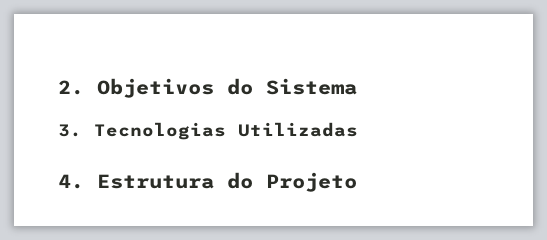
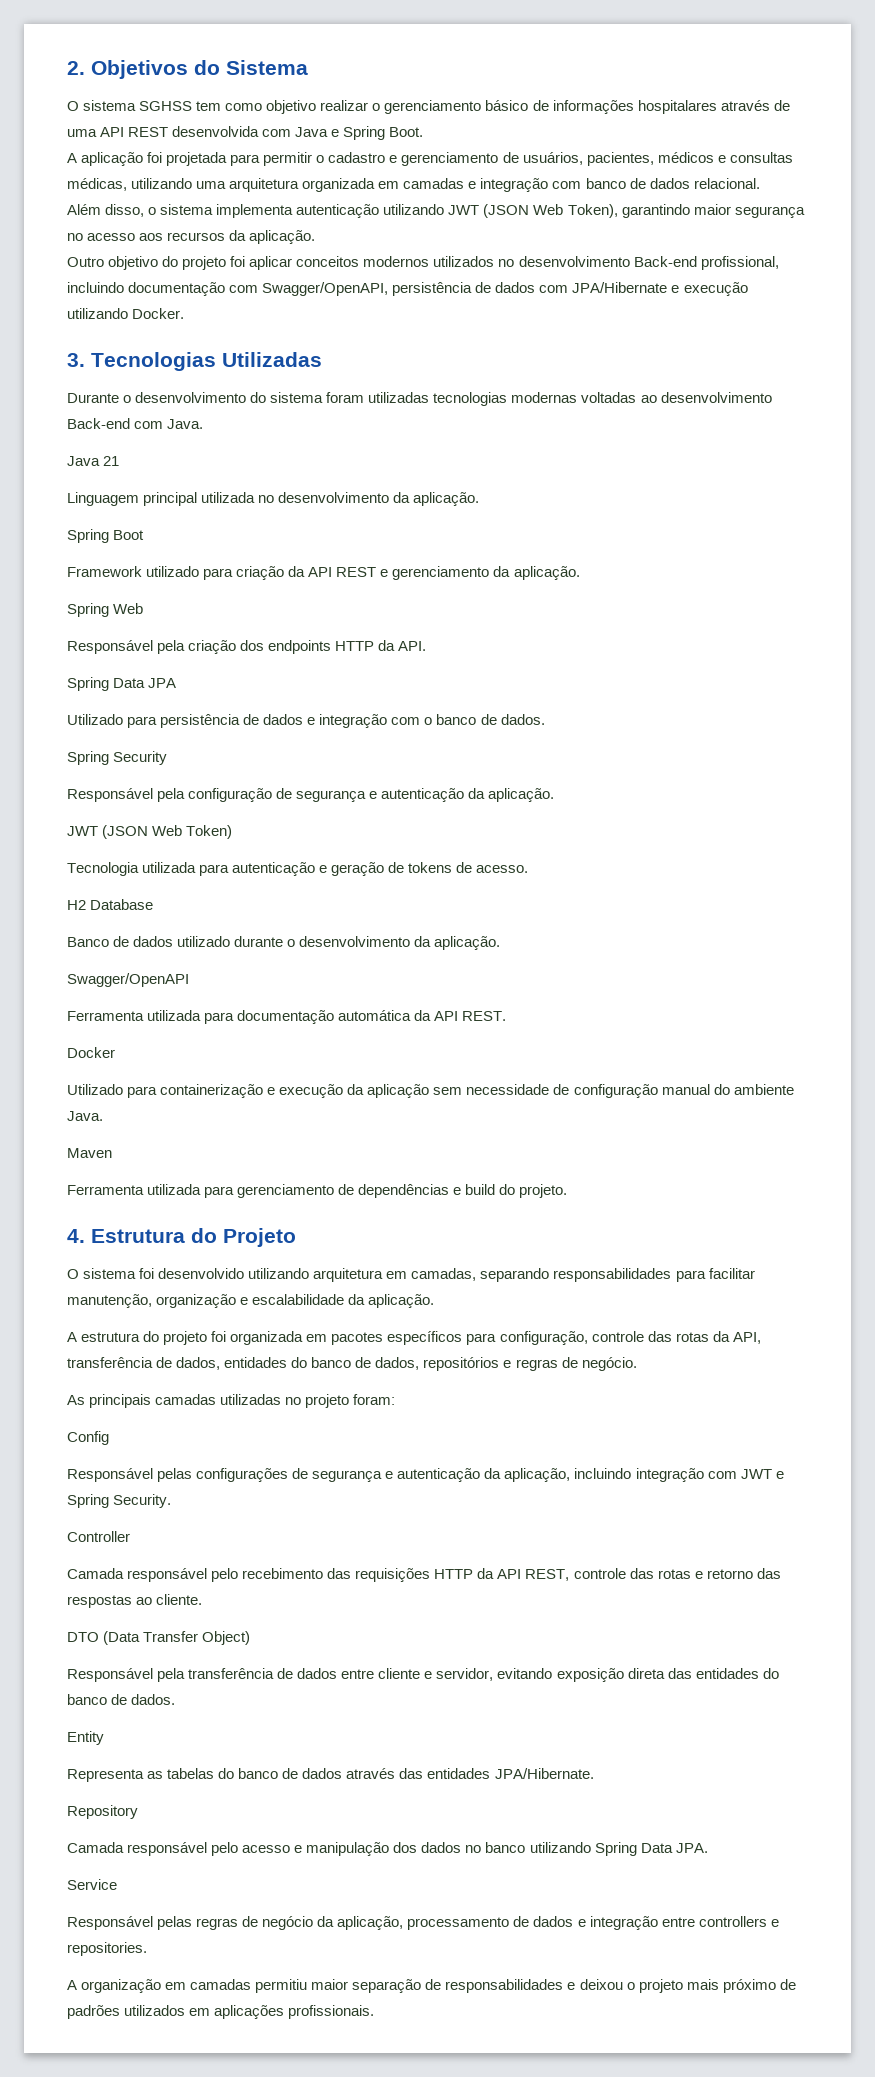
[58,122,358,140] [58,172,357,192] 3. Tecnologias Utilizadas // 4. Estrutura do Projeto -> [67,100,790,114] [67,126,424,140] [67,152,793,166] [67,178,760,192] [67,204,805,218] [67,230,316,244] [67,256,779,270] [67,282,748,296] [67,308,185,319] [67,352,322,371] [67,392,772,406] [67,418,204,429] [67,456,120,466] [67,492,480,506] [67,529,145,543] [67,566,580,580] [67,603,144,617] [67,640,427,654] [67,677,177,691] [67,714,545,728] [67,751,168,765] [67,788,555,802] [67,825,233,839] [67,862,529,876] [67,899,154,910] [67,936,501,950] [67,973,189,987] [67,1010,507,1024] [67,1047,115,1058] [67,1084,794,1098] [67,1111,103,1121] [67,1148,112,1158] [67,1184,568,1198] [67,1228,296,1247] [67,1268,755,1282] [67,1294,435,1308] [67,1331,761,1345] [67,1357,637,1371] [67,1394,396,1408] [67,1431,109,1445] [67,1468,784,1482] [67,1494,172,1508] [67,1531,130,1542] [67,1568,781,1582] [67,1594,203,1608] [67,1631,251,1645] [67,1668,779,1682] [67,1694,176,1705] [67,1731,104,1745] [67,1768,594,1782] [67,1805,138,1819] [67,1842,708,1856] [67,1879,117,1890] [67,1916,779,1930] [67,1942,147,1956] [67,1979,796,1993] [67,2005,375,2019] O sistema SGHSS tem como objetivo realizar o gerenciamento básico de informações hospitalares através de uma API REST desenvolvida com Java e Spring Boot. // A aplicação foi projetada para permitir o cadastro e gerenciamento de usuários, pacientes, médicos e consultas médicas, utilizando uma arquitetura organizada em camadas e integração com banco de dados relacional. // Além disso, o sistema implementa autenticação utilizando JWT (JSON Web Token), garantindo maior segurança no acesso aos recursos da aplicação. // Outro objetivo do projeto foi aplicar conceitos modernos utilizados no desenvolvimento Back-end profissional, incluindo documentação com Swagger/OpenAPI, persistência de dados com JPA/Hibernate e execução utilizando Docker. // 3. Tecnologias Utilizadas // Durante o desenvolvimento do sistema foram utilizadas tecnologias modernas voltadas ao desenvolvimento Back-end com Java. // Java 21 // Linguagem principal utilizada no desenvolvimento da aplicação. // Spring Boot // Framework utilizado para criação da API REST e gerenciamento da aplicação. // Spring Web // Responsável pela criação dos endpoints HTTP da API. // Spring Data JPA // Utilizado para persistência de dados e integração com o banco de dados. // Spring Security // Responsável pela configuração de segurança e autenticação da aplicação. // JWT (JSON Web Token) // Tecnologia utilizada para autenticação e geração de tokens de acesso. // H2 Database // Banco de dados utilizado durante o desenvolvimento da aplicação. // Swagger/OpenAPI // Ferramenta utilizada para documentação automática da API REST. // Docker // Utilizado para containerização e execução da aplicação sem necessidade de configuração manual do ambiente Java. // Maven // Ferramenta utilizada para gerenciamento de dependências e build do projeto. // 4. Estrutura do Projeto // O sistema foi desenvolvido utilizando arquitetura em camadas, separando responsabilidades para facilitar manutenção, organização e escalabilidade da aplicação. // A estrutura do projeto foi organizada em pacotes específicos para configuração, controle das rotas da API, transferência de dados, entidades do banco de dados, repositórios e regras de negócio. // As principais camadas utilizadas no projeto foram: // Config // Responsável pelas configurações de segurança e autenticação da aplicação, incluindo integração com JWT e Spring Security. // Controller // Camada responsável pelo recebimento das requisições HTTP da API REST, controle das rotas e retorno das respostas ao cliente. // DTO (Data Transfer Object) // Responsável pela transferência de dados entre cliente e servidor, evitando exposição direta das entidades do banco de dados. // Entity // Representa as tabelas do banco de dados através das entidades JPA/Hibernate. // Repository // Camada responsável pelo acesso e manipulação dos dados no banco utilizando Spring Data JPA. // Service // Responsável pelas regras de negócio da aplicação, processamento de dados e integração entre controllers e repositories. // A organização em camadas permitiu maior separação de responsabilidades e deixou o projeto mais próximo de padrões utilizados em aplicações profissionais.

